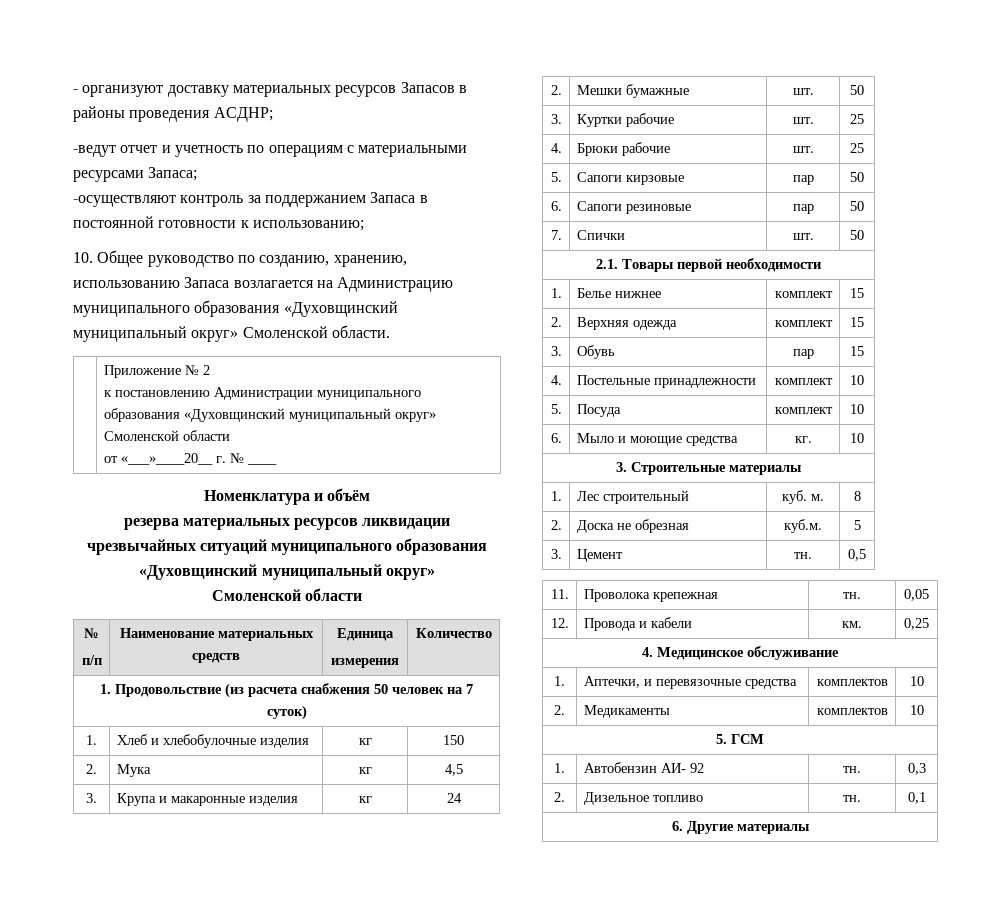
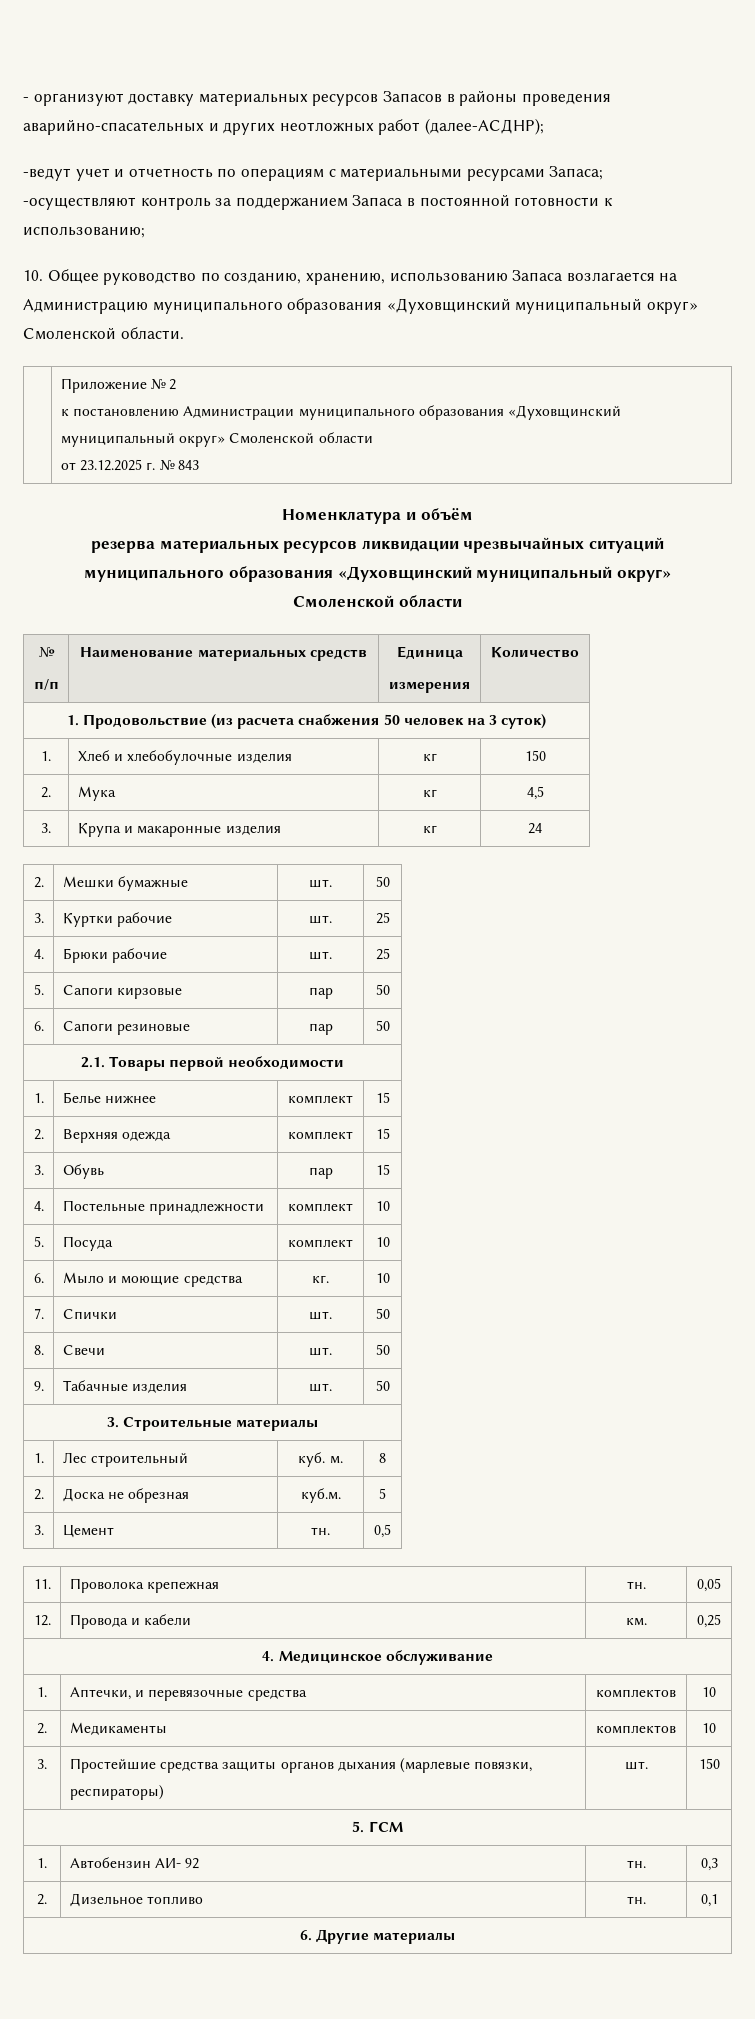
[213,107,273,122] [73,145,243,157] АСДНР; // -ведут отчет и учетность -> [23,118,544,135] [23,168,213,181] аварийно-спасательных и других неотложных работ (далее-АСДНР); // -ведут учет и отчетность
[120,453,213,465] «___»____20__ -> [80,459,143,471] 23.12.2025
[246,463,277,465] ____ -> [177,460,199,470] 843
[466,684,473,694] 7 -> [489,715,498,725] 3
[550,230,562,240] [576,230,625,240] [792,233,814,240] [850,230,864,240] // 7. | Спички | шт. | 50 -> (390, 1025) none
(864, 438) none -> [33,1308,44,1319] [62,1309,117,1319] [309,1311,332,1320] [375,1308,390,1319] [33,1345,44,1355] [62,1345,105,1356] [309,1347,332,1356] [375,1344,390,1355] [33,1381,44,1391] [62,1380,188,1393] [309,1383,332,1392] [375,1380,390,1391] // 7. | Спички | шт. | 50 // 8. | Свечи | шт. | 50 // 9. | Табачные изделия | шт. | 50
(924, 710) none -> [37,1759,47,1769] [69,1758,533,1773] [69,1785,164,1800] [624,1761,648,1770] [698,1758,720,1769] // 3. | Простейшие средства защиты органов дыхания (марлевые повязки, респираторы) | шт. | 150

